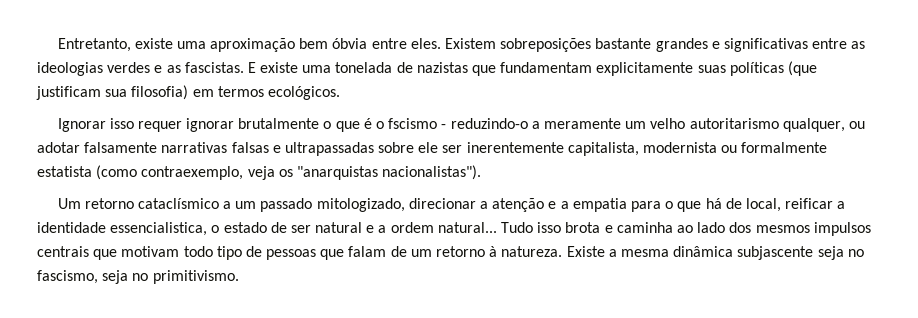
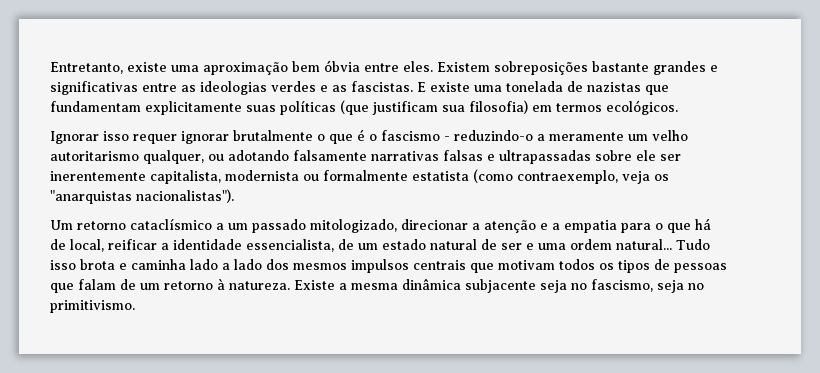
[388,118,438,129] fscismo -> [381,130,440,141] fascismo
[37,142,80,153] adotar -> [228,150,289,161] adotando
[110,222,387,236] essencialistica, o estado de ser natural e a -> [246,239,566,252] essencialista, de um estado natural de ser e uma
[676,225,693,233] ao -> [190,259,230,270] lado a
[183,246,242,260] todo tipo -> [559,259,650,273] todos os tipos
[737,246,814,260] subjascente -> [465,279,536,293] subjacente

